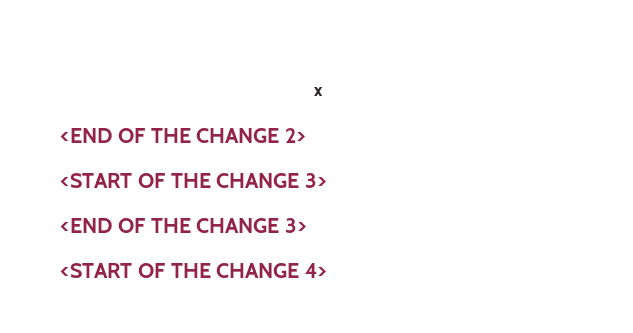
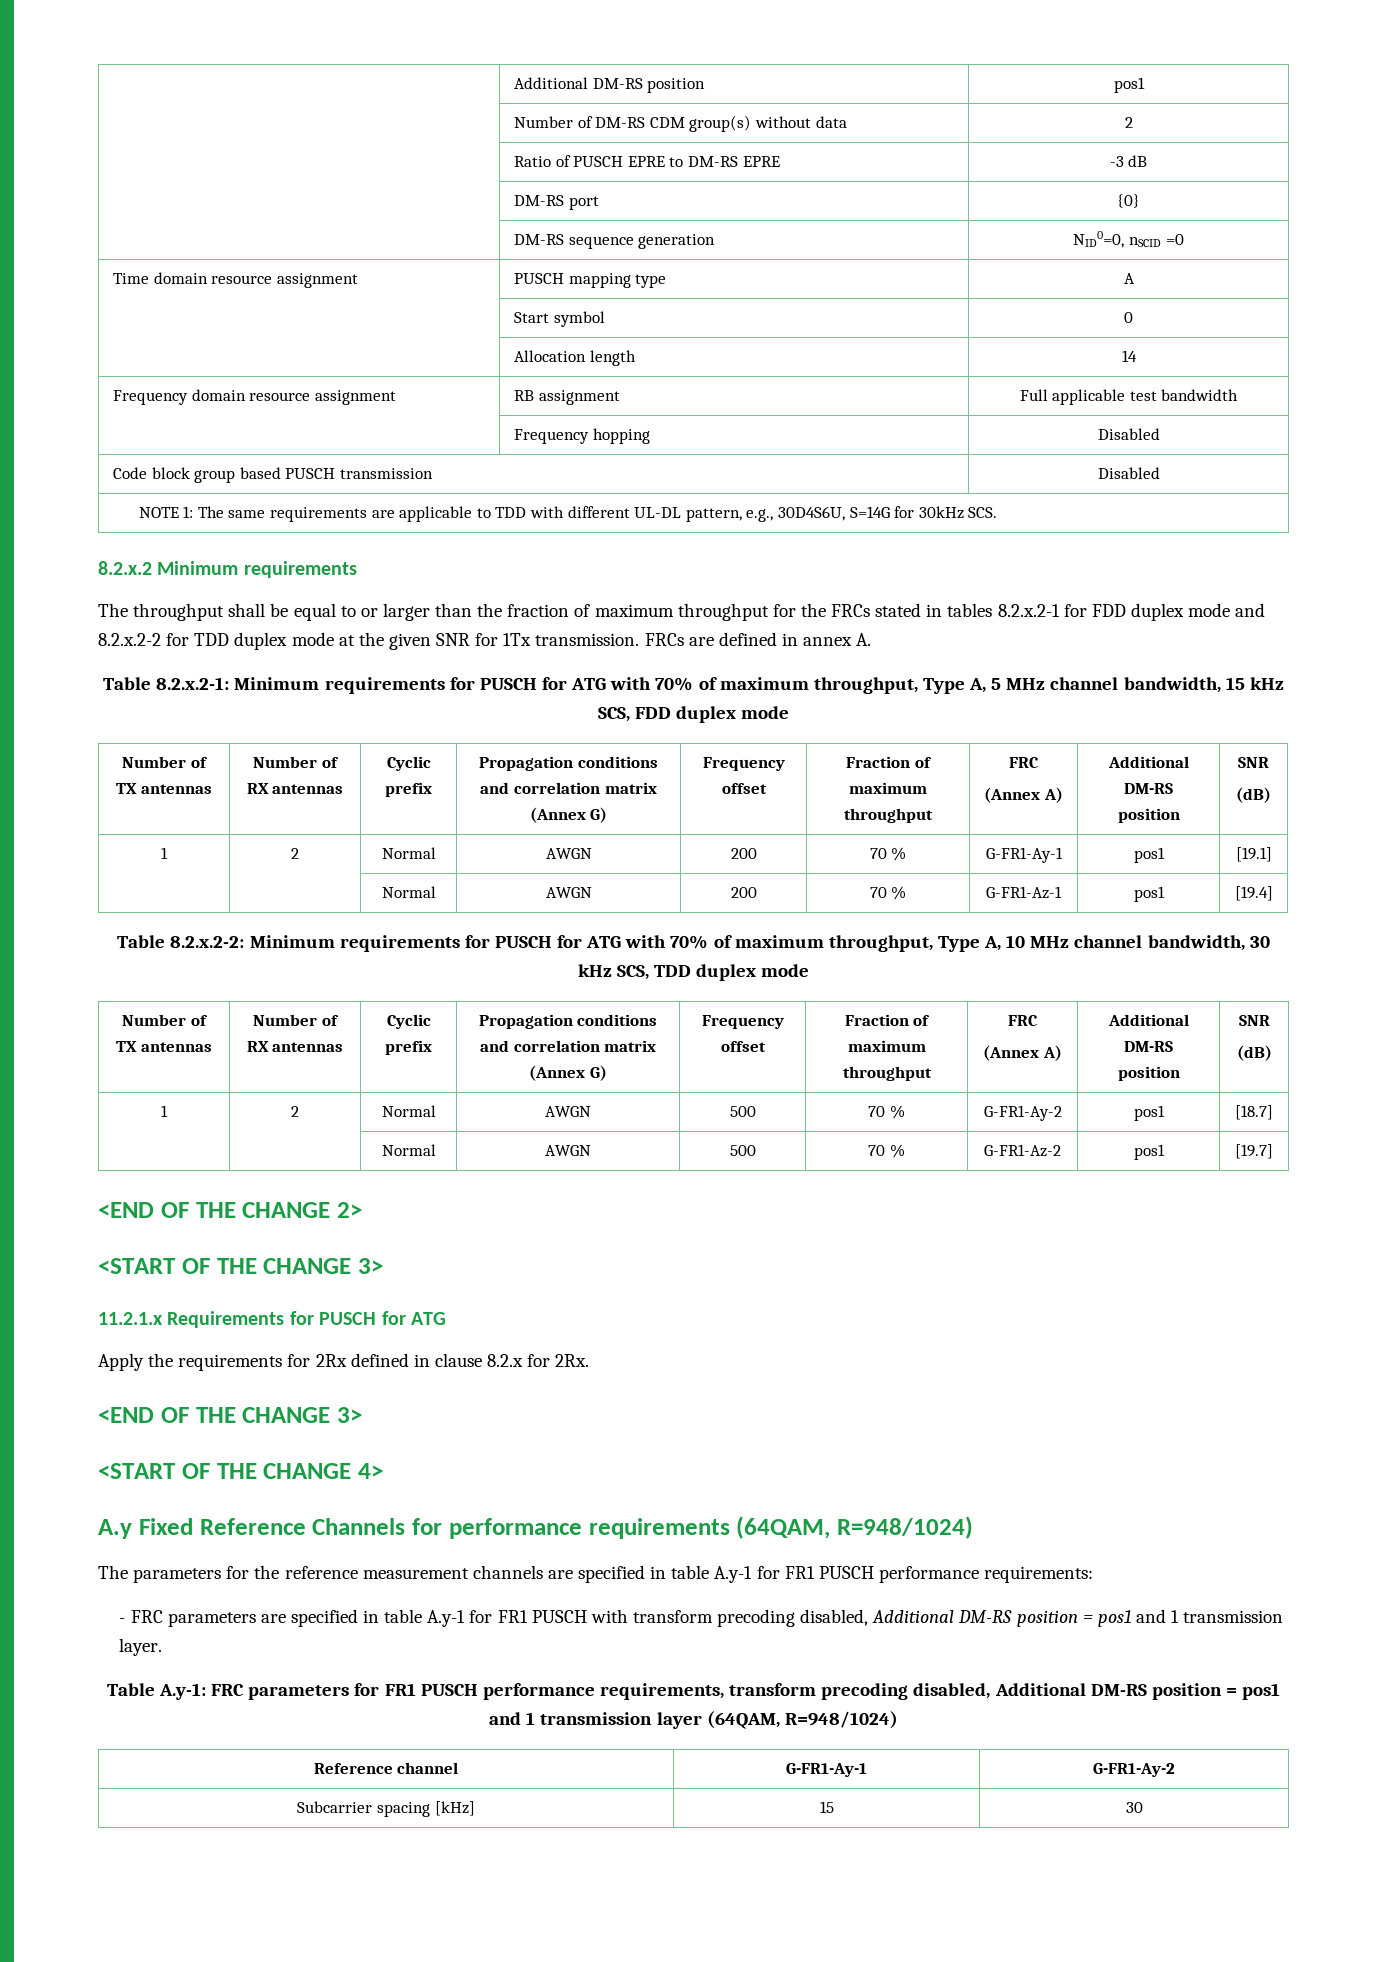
[314,87,323,96] x -> [513,77,706,93] [1113,77,1145,93] [513,115,847,132] [1124,117,1133,128] [513,155,780,167] [1109,155,1148,167] [513,195,599,210] [1117,194,1140,208] [513,234,716,249] [1073,231,1184,248] [112,272,358,288] [513,273,667,288] [1123,273,1135,284] [513,311,605,327] [1124,312,1133,323] [513,350,636,366] [1121,350,1137,362] [112,389,396,405] [513,390,620,405] [1019,389,1239,405] [513,428,650,444] [1097,428,1160,440] [112,467,433,483] [1097,467,1160,479] [138,506,998,522] [98,561,357,578] [98,603,1266,621] [98,632,872,650] [103,677,1284,694] [597,706,790,723] [122,756,208,768] [116,783,212,794] [253,756,339,768] [246,783,344,794] [386,756,431,771] [385,782,432,797] [479,756,658,771] [480,782,657,794] [529,807,608,823] [702,757,785,771] [721,783,767,794] [846,756,932,768] [849,782,927,794] [844,808,933,823] [1009,757,1039,768] [984,787,1063,803] [1107,756,1189,768] [1124,783,1173,794] [1117,808,1180,823] [1238,757,1269,768] [1236,787,1271,803] [161,847,168,859] [291,848,299,859] [381,847,436,859] [545,848,592,859] [730,848,757,859] [869,847,907,861] [985,847,1063,863] [1133,847,1165,863] [1235,847,1272,862] [381,886,436,898] [545,887,592,898] [730,887,757,898] [869,886,907,900] [986,886,1062,899] [1133,886,1165,902] [1234,886,1273,901] [117,935,1270,952] [577,964,810,981] [122,1014,208,1026] [116,1041,212,1052] [253,1014,339,1026] [246,1041,344,1052] [386,1014,431,1029] [385,1040,432,1055] [478,1014,658,1029] [479,1040,657,1052] [529,1065,607,1081] [701,1015,784,1029] [720,1041,766,1052] [844,1014,931,1026] [847,1040,926,1052] [842,1066,932,1081] [1008,1015,1038,1026] [983,1045,1062,1061] [1107,1014,1189,1026] [1124,1041,1173,1052] [1117,1066,1180,1081] [1238,1015,1270,1026] [1236,1045,1272,1061] [161,1105,168,1117] [291,1106,299,1117] [381,1105,436,1117] [545,1106,591,1117] [729,1106,756,1117] [868,1105,905,1119] [983,1105,1062,1121] [1133,1105,1165,1121] [1235,1105,1273,1120] [381,1144,436,1156] [545,1145,591,1156] [729,1145,756,1156] [868,1144,905,1158] [984,1144,1061,1157] [1133,1144,1165,1160] [1235,1144,1273,1159] | Additional DM-RS position | pos1 // | Number of DM-RS CDM group(s) without data | 2 // | Ratio of PUSCH EPRE to DM-RS EPRE | -3 dB // | DM-RS port | {0} // | DM-RS sequence generation | NID0=0, nSCID =0 // Time domain resource assignment | PUSCH mapping type | A // | Start symbol | 0 // | Allocation length | 14 // Frequency domain resource assignment | RB assignment | Full applicable test bandwidth // | Frequency hopping | Disabled // Code block group based PUSCH transmission | Disabled // NOTE 1: The same requirements are applicable to TDD with different UL-DL pattern, e.g., 30D4S6U, S=14G for 30kHz SCS. // 8.2.x.2 Minimum requirements // The throughput shall be equal to or larger than the fraction of maximum throughput for the FRCs stated in tables 8.2.x.2-1 for FDD duplex mode and 8.2.x.2-2 for TDD duplex mode at the given SNR for 1Tx transmission. FRCs are defined in annex A. // Table 8.2.x.2-1: Minimum requirements for PUSCH for ATG with 70% of maximum throughput, Type A, 5 MHz channel bandwidth, 15 kHz SCS, FDD duplex mode // Number of TX antennas | Number of RX antennas | Cyclic prefix | Propagation conditions and correlation matrix (Annex G) | Frequency offset | Fraction of maximum throughput | FRC // (Annex A) | Additional DM-RS position | SNR // (dB) // 1 | 2 | Normal | AWGN | 200 | 70 % | G-FR1-Ay-1 | pos1 | [19.1] // | | Normal | AWGN | 200 | 70 % | G-FR1-Az-1 | pos1 | [19.4] // Table 8.2.x.2-2: Minimum requirements for PUSCH for ATG with 70% of maximum throughput, Type A, 10 MHz channel bandwidth, 30 kHz SCS, TDD duplex mode // Number of TX antennas | Number of RX antennas | Cyclic prefix | Propagation conditions and correlation matrix (Annex G) | Frequency offset | Fraction of maximum throughput | FRC // (Annex A) | Additional DM-RS position | SNR // (dB) // 1 | 2 | Normal | AWGN | 500 | 70 % | G-FR1-Ay-2 | pos1 | [18.7] // | | Normal | AWGN | 500 | 70 % | G-FR1-Az-2 | pos1 | [19.7]
(328, 180) none -> [98,1311,446,1328] [98,1353,590,1371] // 11.2.1.x Requirements for PUSCH for ATG // Apply the requirements for 2Rx defined in clause 8.2.x for 2Rx.
(328, 270) none -> [98,1516,973,1539] [98,1565,1094,1583] [119,1609,1284,1627] [119,1638,163,1656] [106,1683,1281,1700] [489,1711,898,1729] [313,1762,459,1774] [786,1763,867,1777] [1093,1763,1175,1777] [297,1801,475,1817] [819,1801,834,1813] [1125,1802,1143,1813] // A.y Fixed Reference Channels for performance requirements (64QAM, R=948/1024) // The parameters for the reference measurement channels are specified in table A.y-1 for FR1 PUSCH performance requirements: // - FRC parameters are specified in table A.y-1 for FR1 PUSCH with transform precoding disabled, Additional DM-RS position = pos1 and 1 transmission layer. // Table A.y-1: FRC parameters for FR1 PUSCH performance requirements, transform precoding disabled, Additional DM-RS position = pos1 and 1 transmission layer (64QAM, R=948/1024) // Reference channel | G-FR1-Ay-1 | G-FR1-Ay-2 // Subcarrier spacing [kHz] | 15 | 30

